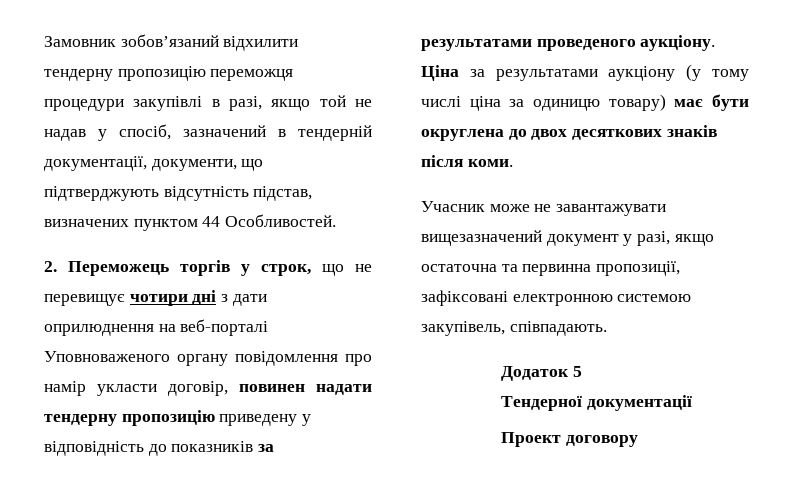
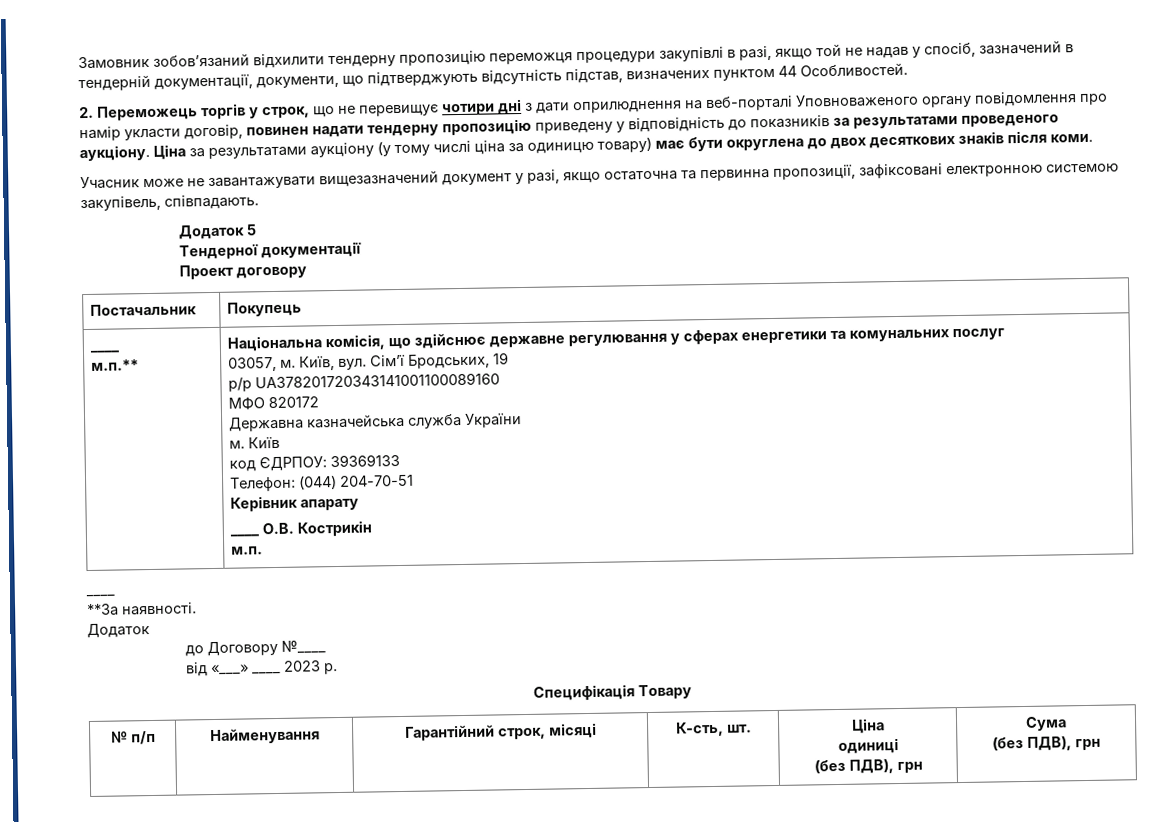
(638, 441) none -> [89,303,197,316] [226,301,302,317] [89,350,119,353] [90,359,139,371] [226,328,1005,352] [227,352,509,372] [227,372,500,392] [227,396,319,410] [228,413,522,432] [228,436,280,449] [228,453,400,472] [229,474,414,492] [229,495,359,512] [229,520,372,537] [230,546,263,555] [86,594,115,598] [87,602,197,617] [87,623,150,639] [185,640,327,657] [185,660,339,677] [532,684,692,701] [110,730,156,745] [209,727,320,745] [404,722,597,741] [675,721,752,737] [850,718,885,734] [837,738,899,754] [813,758,923,774] [1025,716,1067,731] [992,735,1101,751] // Постачальник | Покупець // ____ // м.п.** | Національна комісія, що здійснює державне регулювання у сферах енергетики та комунальних послуг // 03057, м. Київ, вул. Сім’ї Бродських, 19 // р/р UA378201720343141001100089160 // МФО 820172 // Державна казначейська служба України // м. Київ // код ЄДРПОУ: 39369133 // Телефон: (044) 204-70-51 // Керівник апарату // ____ О.В. Кострикін // м.п. // ____ // **За наявності. // Додаток // до Договору №____ // від «___» ____ 2023 р. // Специфікація Товару // № п/п | Найменування | Гарантійний строк, місяці | К-сть, шт. | Ціна // одиниці // (без ПДВ), грн | Сума // (без ПДВ), грн

